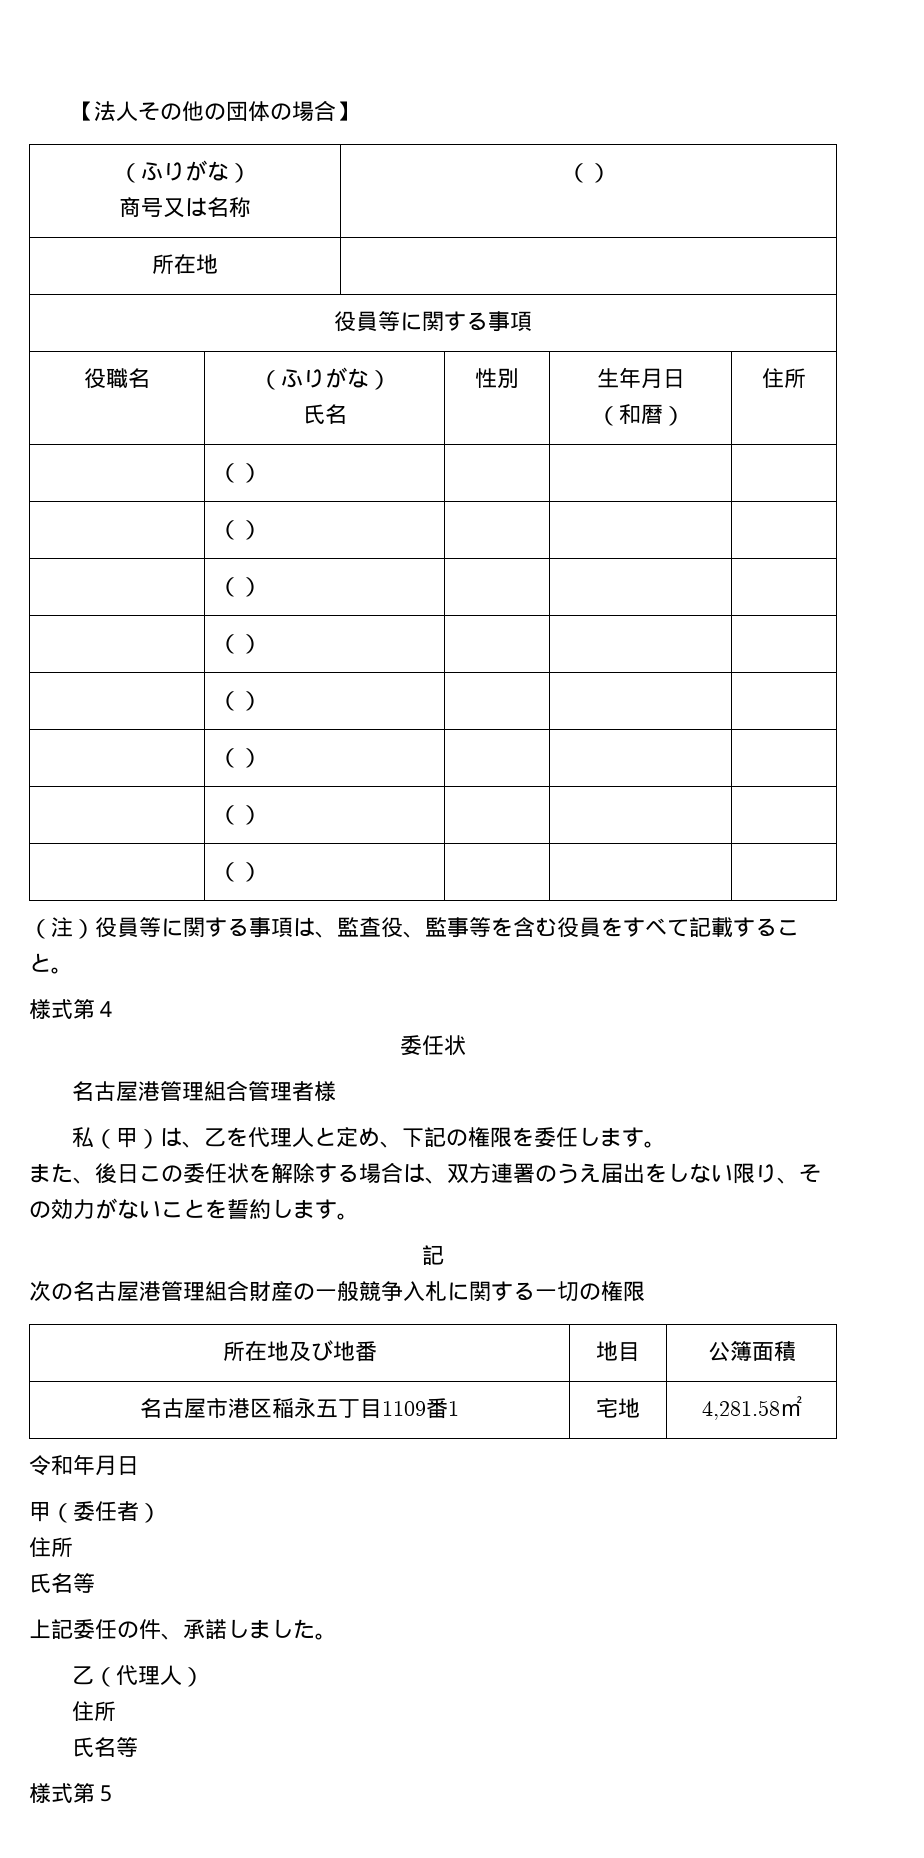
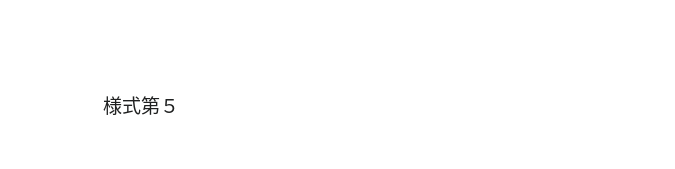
[71,100,358,122] [119,160,251,183] [119,197,251,218] [566,163,611,183] [152,254,218,274] [334,311,532,332] [84,368,150,389] [258,367,391,390] [302,404,347,424] [475,368,519,388] [596,367,685,389] [596,404,685,426] [762,368,806,388] [217,463,262,483] [217,520,262,540] [217,577,262,597] [217,634,262,654] [217,691,262,711] [217,748,262,768] [217,805,262,825] [217,862,262,882] [29,917,799,939] [29,953,73,974] [29,999,117,1019] [400,1035,466,1056] [71,1080,336,1102] [71,1127,666,1149] [29,1162,821,1184] [29,1198,359,1220] [422,1245,444,1265] [29,1280,645,1302] [222,1340,377,1362] [596,1341,640,1361] [707,1341,796,1362] [140,1398,459,1419] [596,1398,640,1418] [701,1396,802,1420] [29,1454,139,1476] [29,1501,161,1523] [29,1537,73,1557] [29,1573,95,1593] [29,1619,337,1640] [71,1665,204,1687] [71,1701,116,1721] [71,1737,138,1757] 【法人その他の団体の場合】 // （ふりがな） // 商号又は名称 | （） // 所在地 | // 役員等に関する事項 // 役職名 | （ふりがな） // 氏名 | 性別 | 生年月日 // （和暦） | 住所 // | （） | | | // | （） | | | // | （） | | | // | （） | | | // | （） | | | // | （） | | | // | （） | | | // | （） | | | // （注）役員等に関する事項は、監査役、監事等を含む役員をすべて記載すること。 // 様式第４ // 委任状 // 名古屋港管理組合管理者様 // 私（甲）は、乙を代理人と定め、下記の権限を委任します。 // また、後日この委任状を解除する場合は、双方連署のうえ届出をしない限り、その効力がないことを誓約します。 // 記 // 次の名古屋港管理組合財産の一般競争入札に関する一切の権限 // 所在地及び地番 | 地目 | 公簿面積 // 名古屋市港区稲永五丁目1109番1 | 宅地 | 4,281.58㎡ // 令和年月日 // 甲（委任者） // 住所 // 氏名等 // 上記委任の件、承諾しました。 // 乙（代理人） // 住所 // 氏名等 // -> (103, 105) none

